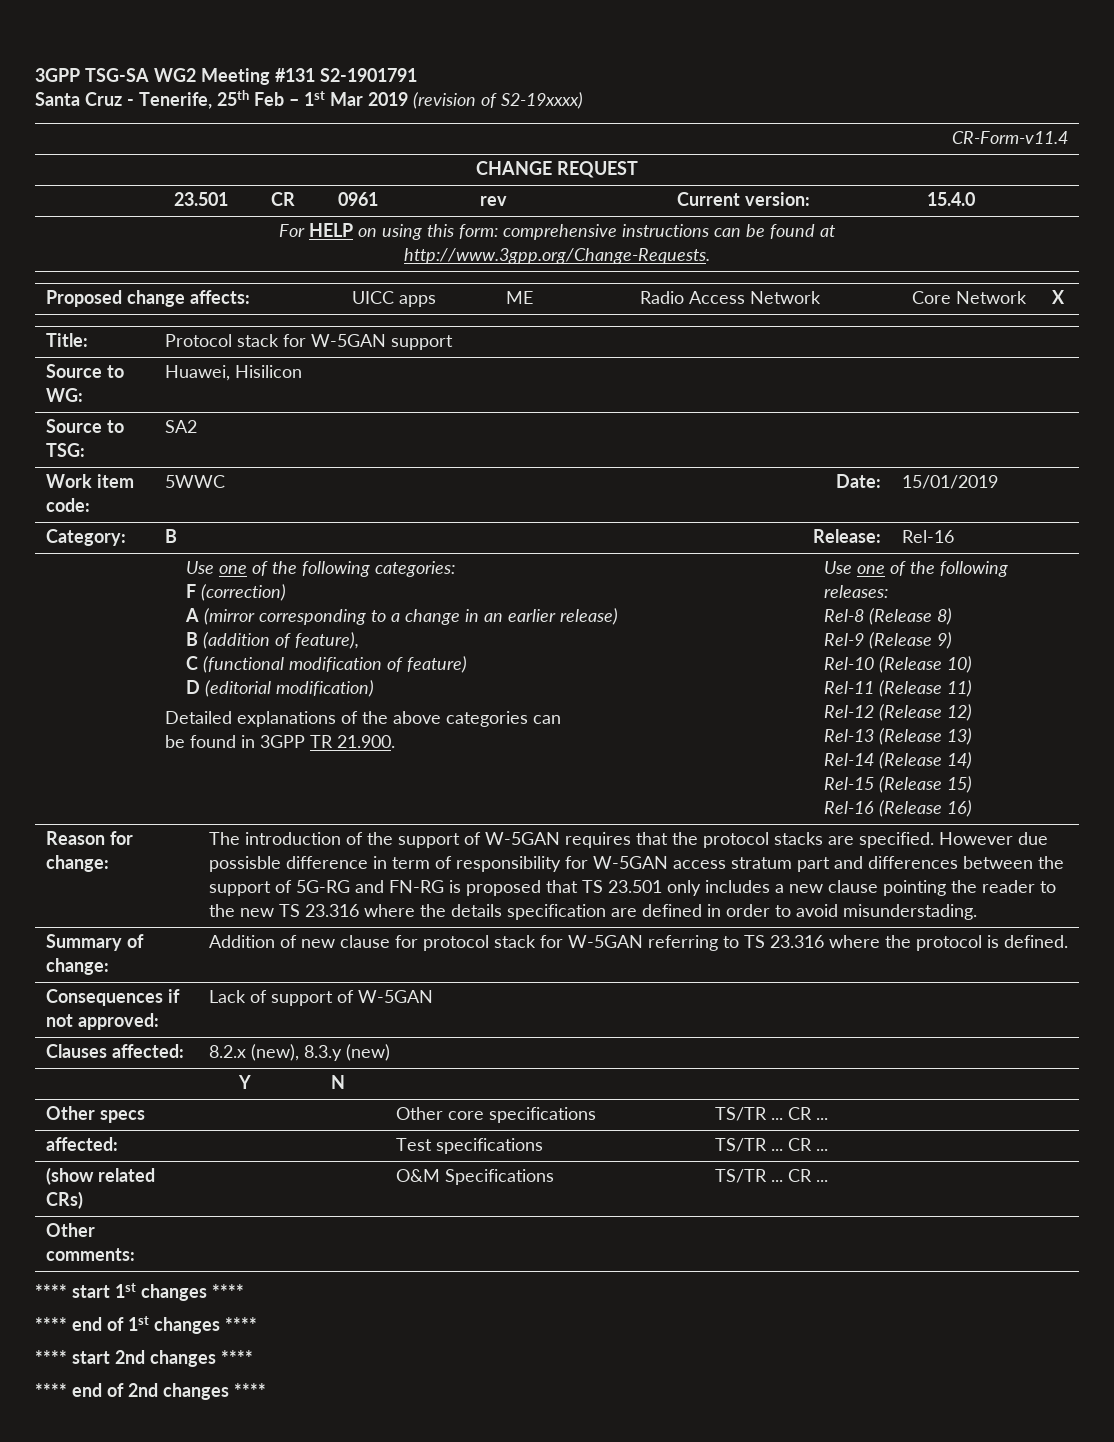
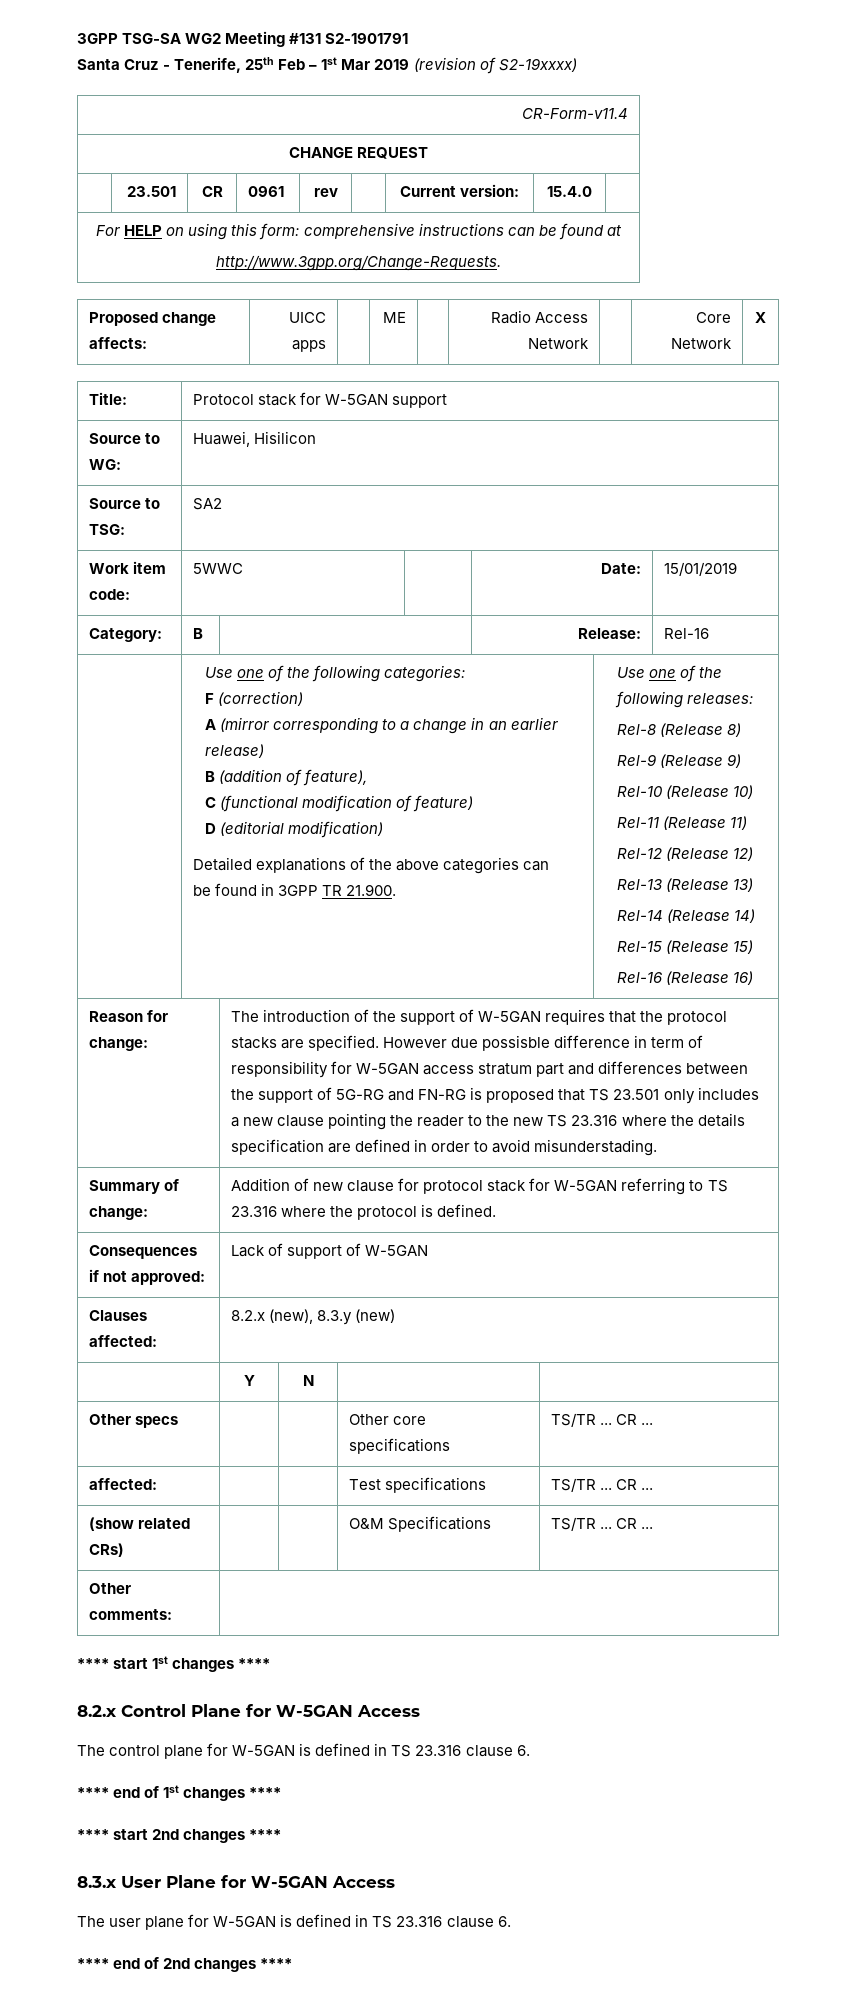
(244, 1291) none -> [77,1704,420,1717] [77,1743,530,1759] // 8.2.x Control Plane for W-5GAN Access // The control plane for W-5GAN is defined in TS 23.316 clause 6.
(253, 1357) none -> [77,1875,395,1888] [77,1914,511,1930] // 8.3.x User Plane for W-5GAN Access // The user plane for W-5GAN is defined in TS 23.316 clause 6.

